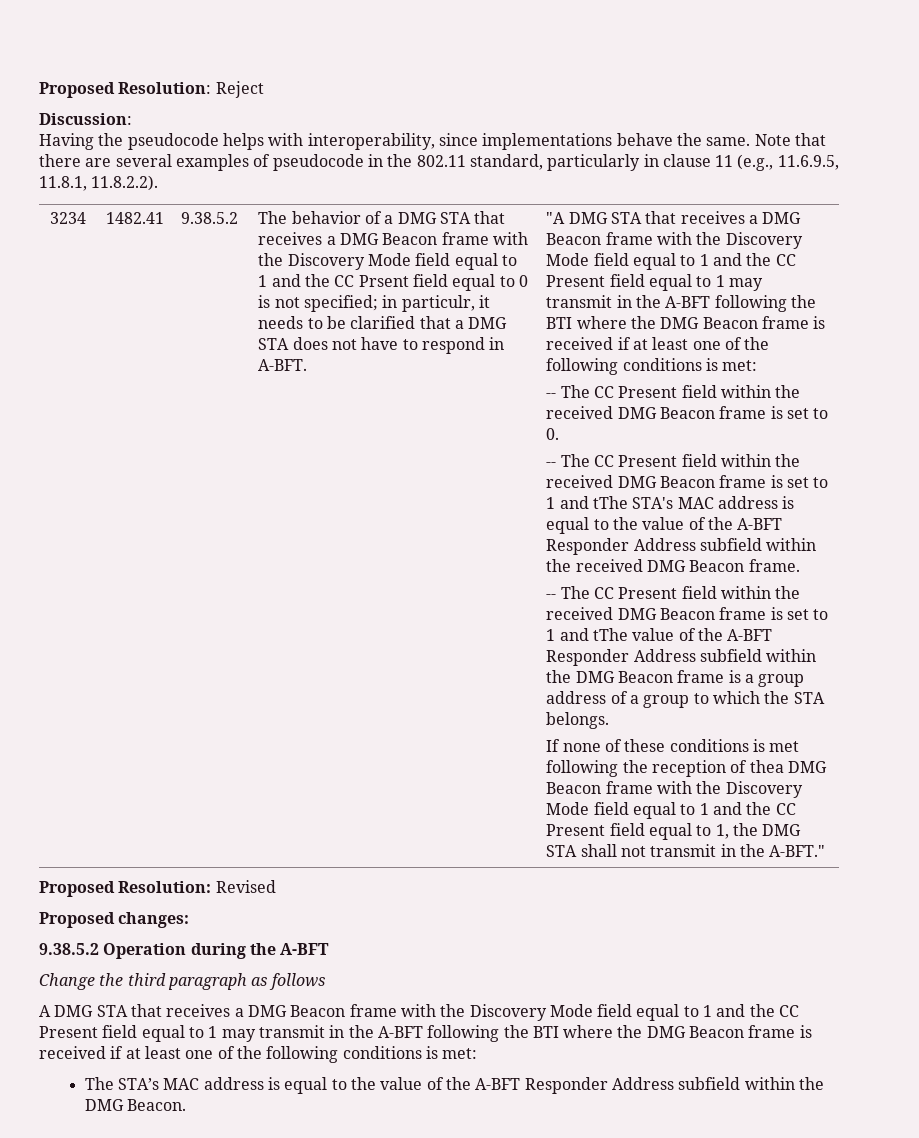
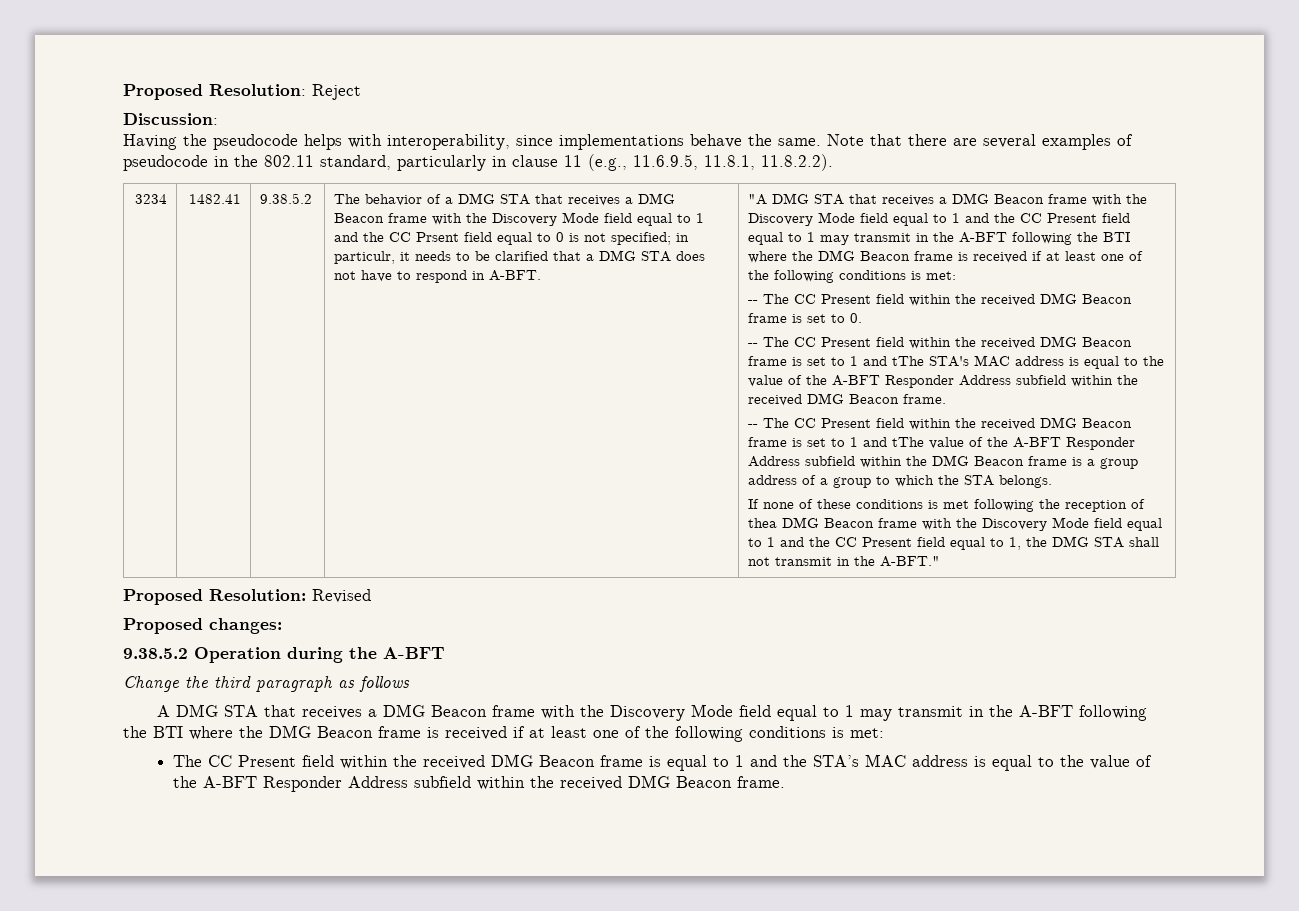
[716,1004,800,1017] [39,1025,218,1042] and the CC Present field equal to 1 -> (855, 711) none
(114, 1083) none -> [208,754,808,771] CC Present field within the received DMG Beacon frame is equal to 1 and the
[84,1099,187,1111] DMG Beacon. -> [560,775,786,790] received DMG Beacon frame.

